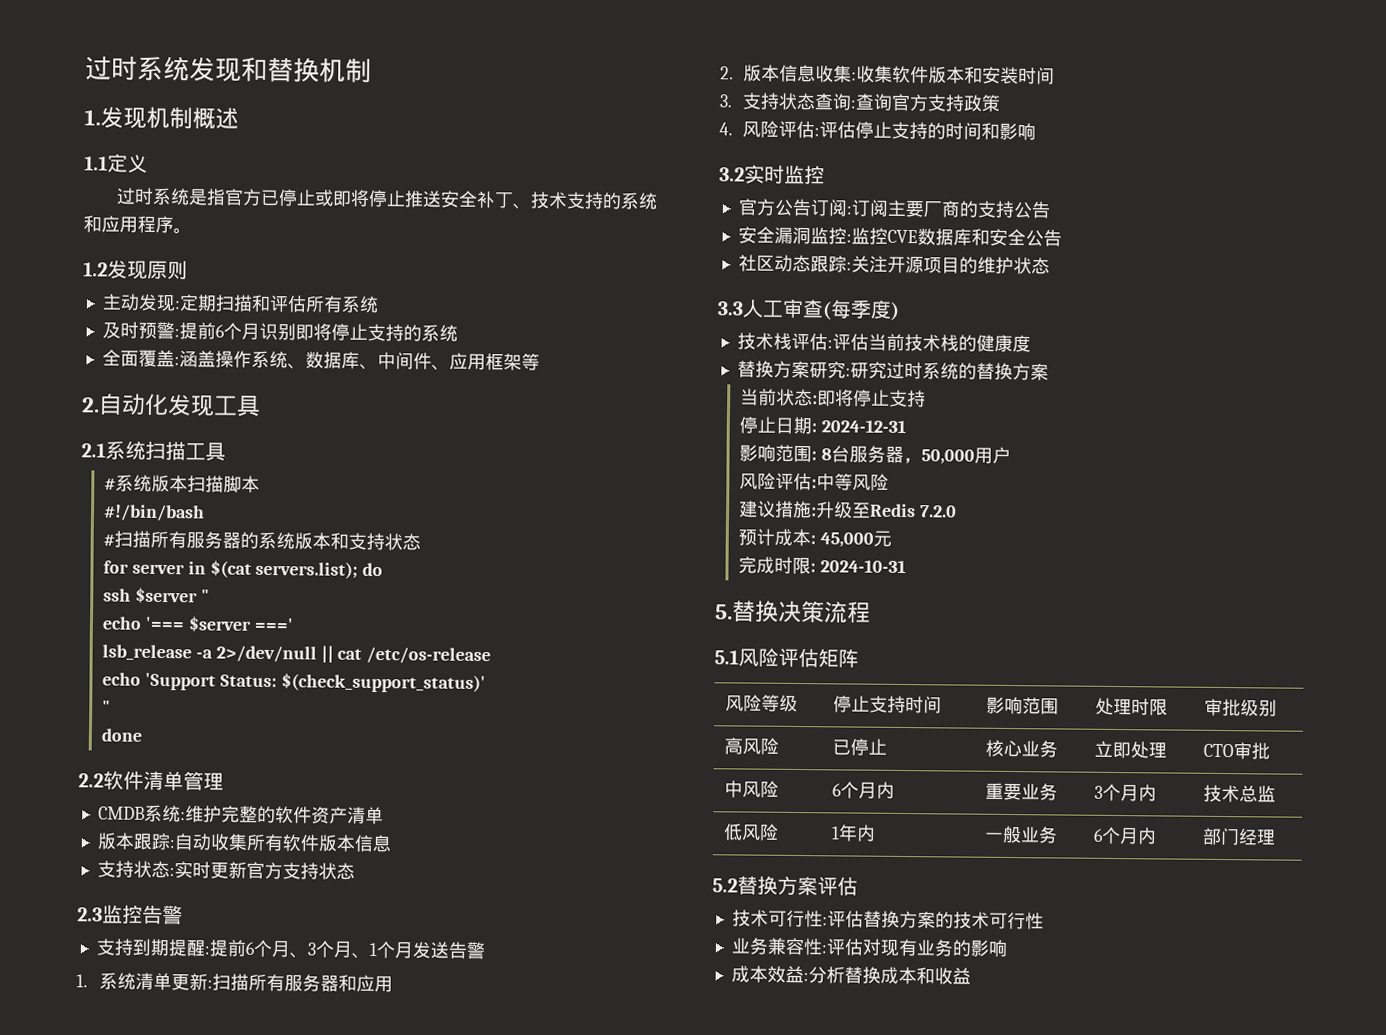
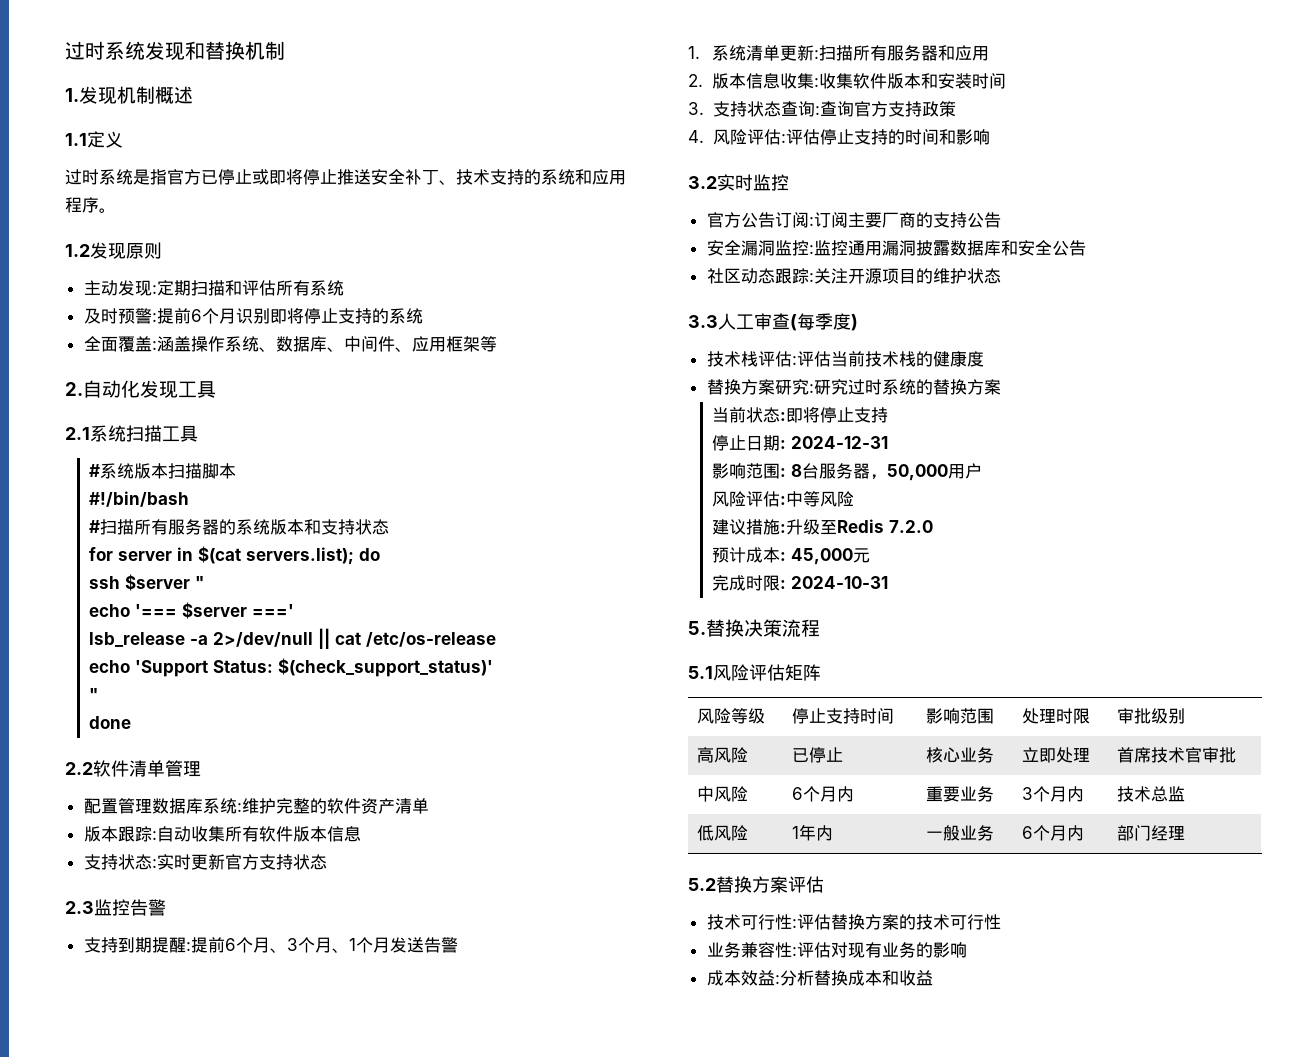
[97,806,145,820] CMDB -> [83,798,203,814] 配置管理数据库
[886,229,918,244] CVE -> [847,240,950,256] 通用漏洞披露
[1203,743,1235,758] CTO -> [1117,747,1203,763] 首席技术官

